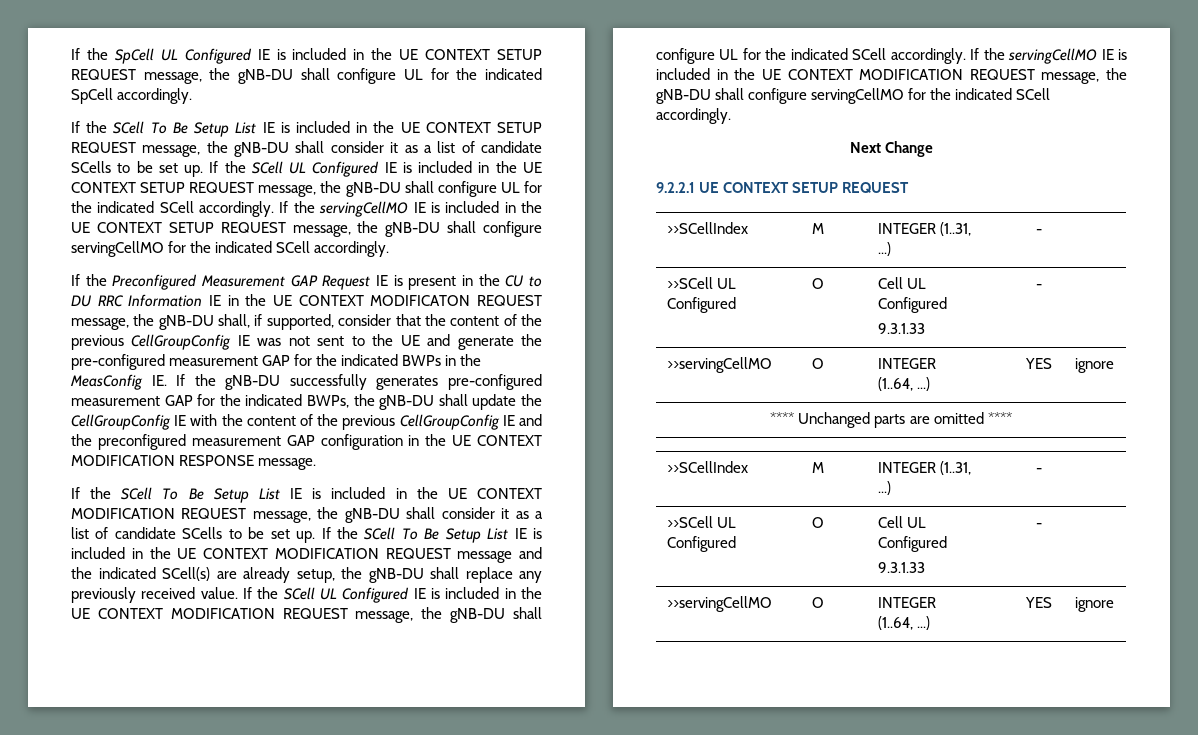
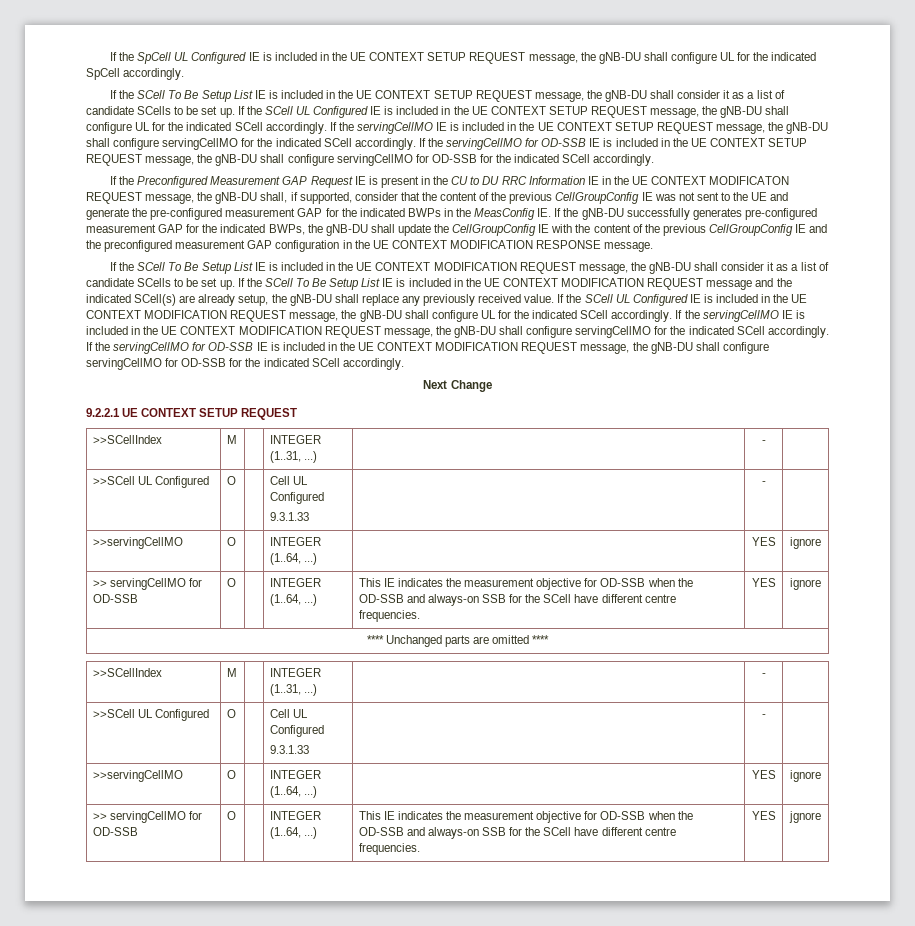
(390, 249) none -> [418,138,808,150] [86,154,655,166] If the servingCellMO for OD-SSB IE is included in the UE CONTEXT SETUP REQUEST message, the gNB-DU shall configure servingCellMO for OD-SSB for the indicated SCell accordingly.
(731, 116) none -> [86,342,769,354] [86,358,404,370] If the servingCellMO for OD-SSB IE is included in the UE CONTEXT MODIFICATION REQUEST message, the gNB-DU shall configure servingCellMO for OD-SSB for the indicated SCell accordingly.
(1114, 365) none -> [92,578,202,590] [92,594,138,603] [226,578,236,587] [269,578,321,587] [269,594,317,606] [358,578,693,590] [358,594,676,606] [358,610,420,622] [751,578,776,587] [790,578,821,590] // >> servingCellMO for OD-SSB | O | | INTEGER (1..64, ...) | This IE indicates the measurement objective for OD-SSB when the OD-SSB and always-on SSB for the SCell have different centre frequencies. | YES | ignore
(1114, 604) none -> [92,811,202,823] [92,827,138,836] [226,811,236,820] [269,811,321,820] [269,827,317,839] [358,811,693,823] [358,827,676,839] [358,843,420,855] [751,811,776,820] [789,811,821,823] // >> servingCellMO for OD-SSB | O | | INTEGER (1..64, ...) | This IE indicates the measurement objective for OD-SSB when the OD-SSB and always-on SSB for the SCell have different centre frequencies. | YES | jgnore

